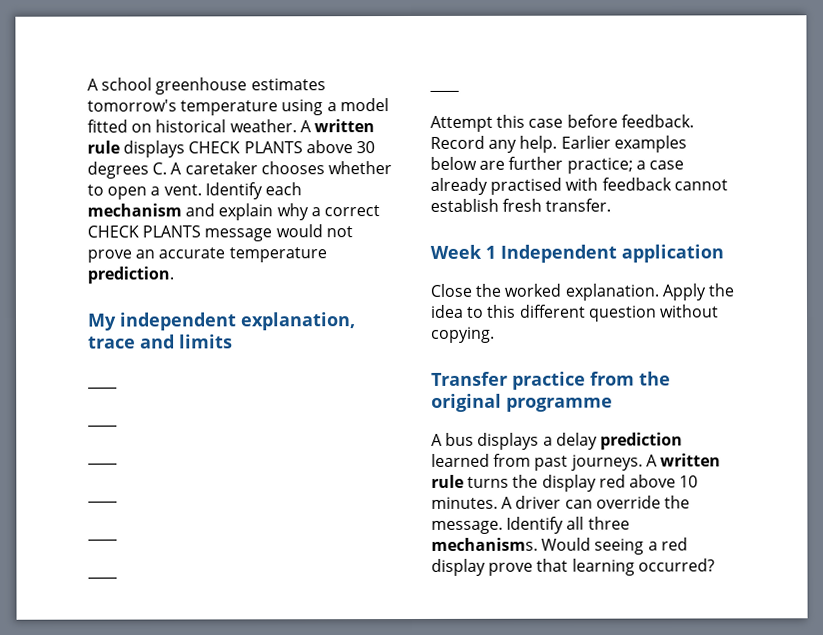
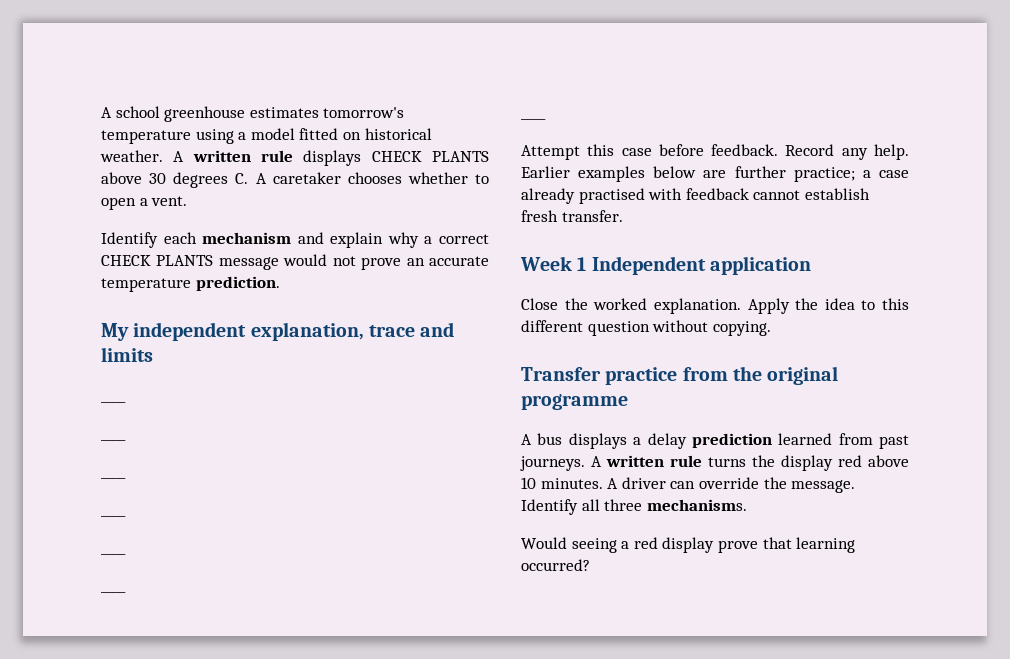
(202, 190) none -> (188, 201) //
(538, 544) none -> (747, 505) //

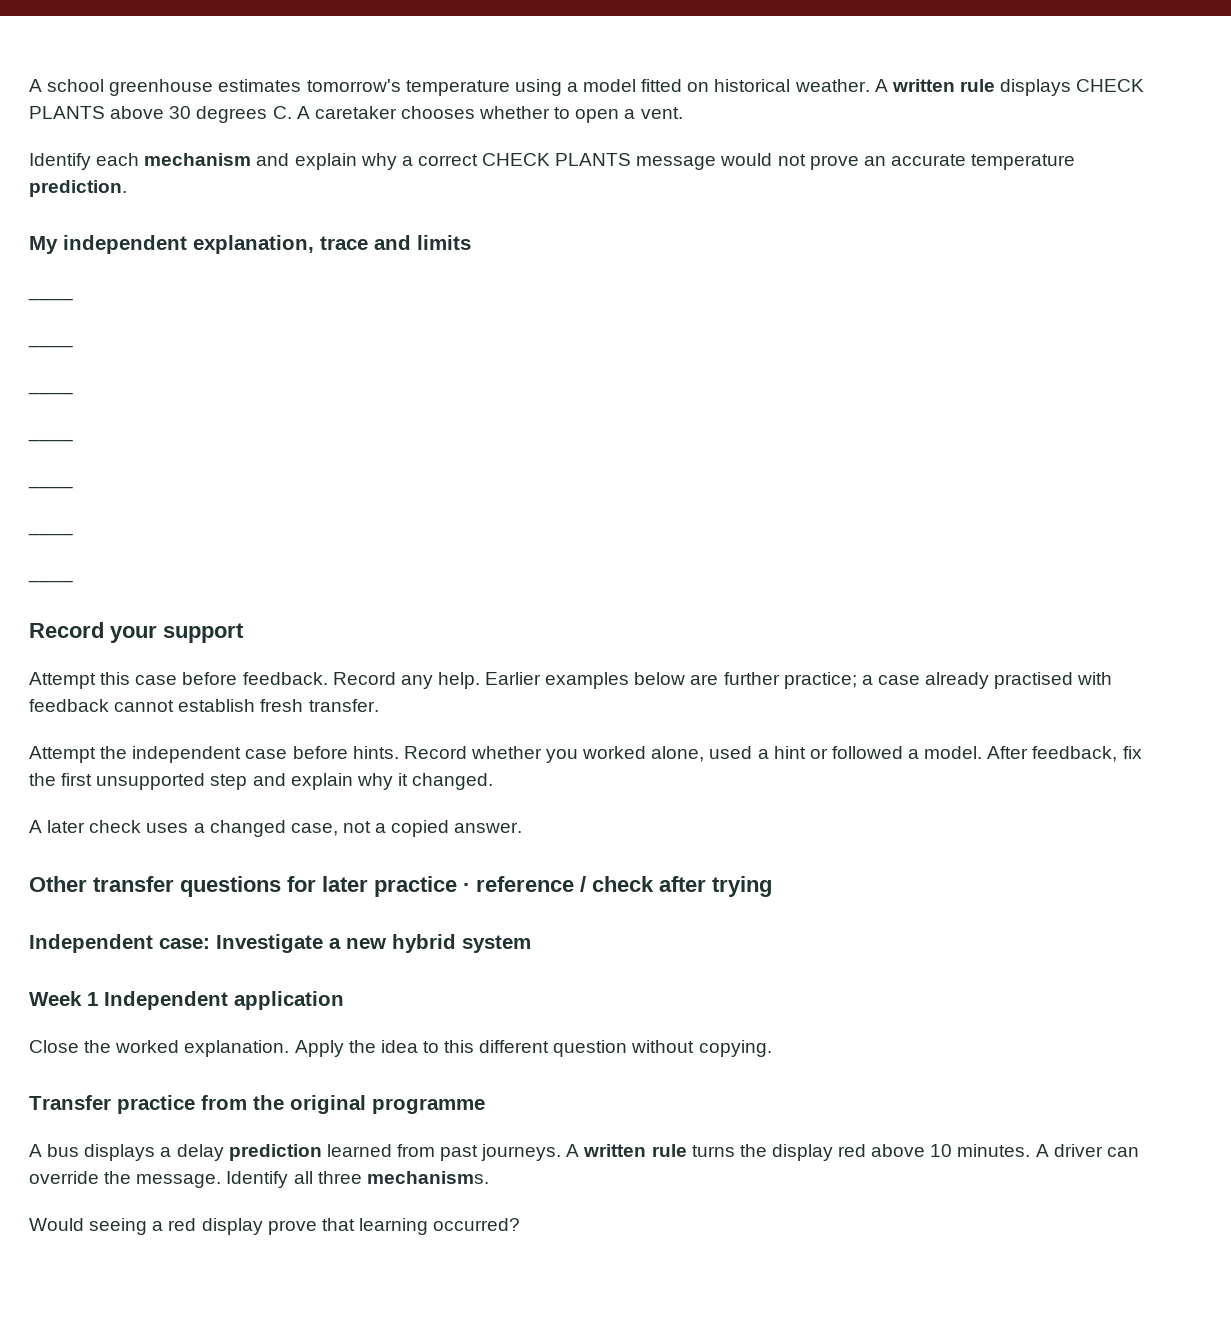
(546, 119) none -> [29,622,244,643] // Record your support
(623, 216) none -> [29,746,1142,763] [29,773,494,790] [29,820,523,837] [29,876,772,897] [29,934,531,953] // Attempt the independent case before hints. Record whether you worked alone, used a hint or followed a model. After feedback, fix the first unsupported step and explain why it changed. // A later check uses a changed case, not a copied answer. // Other transfer questions for later practice · reference / check after trying // Independent case: Investigate a new hybrid system

